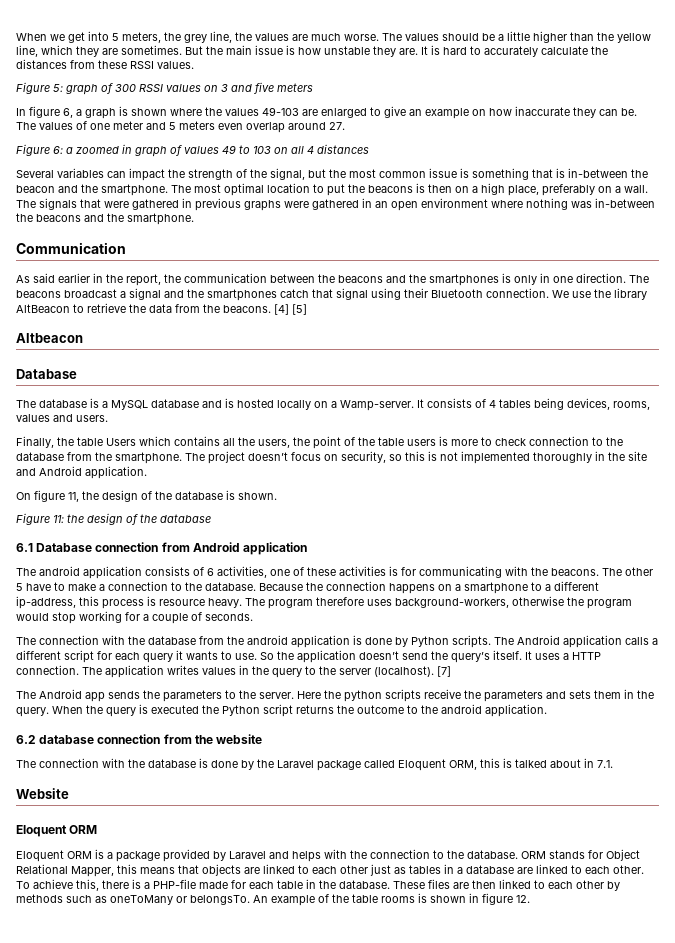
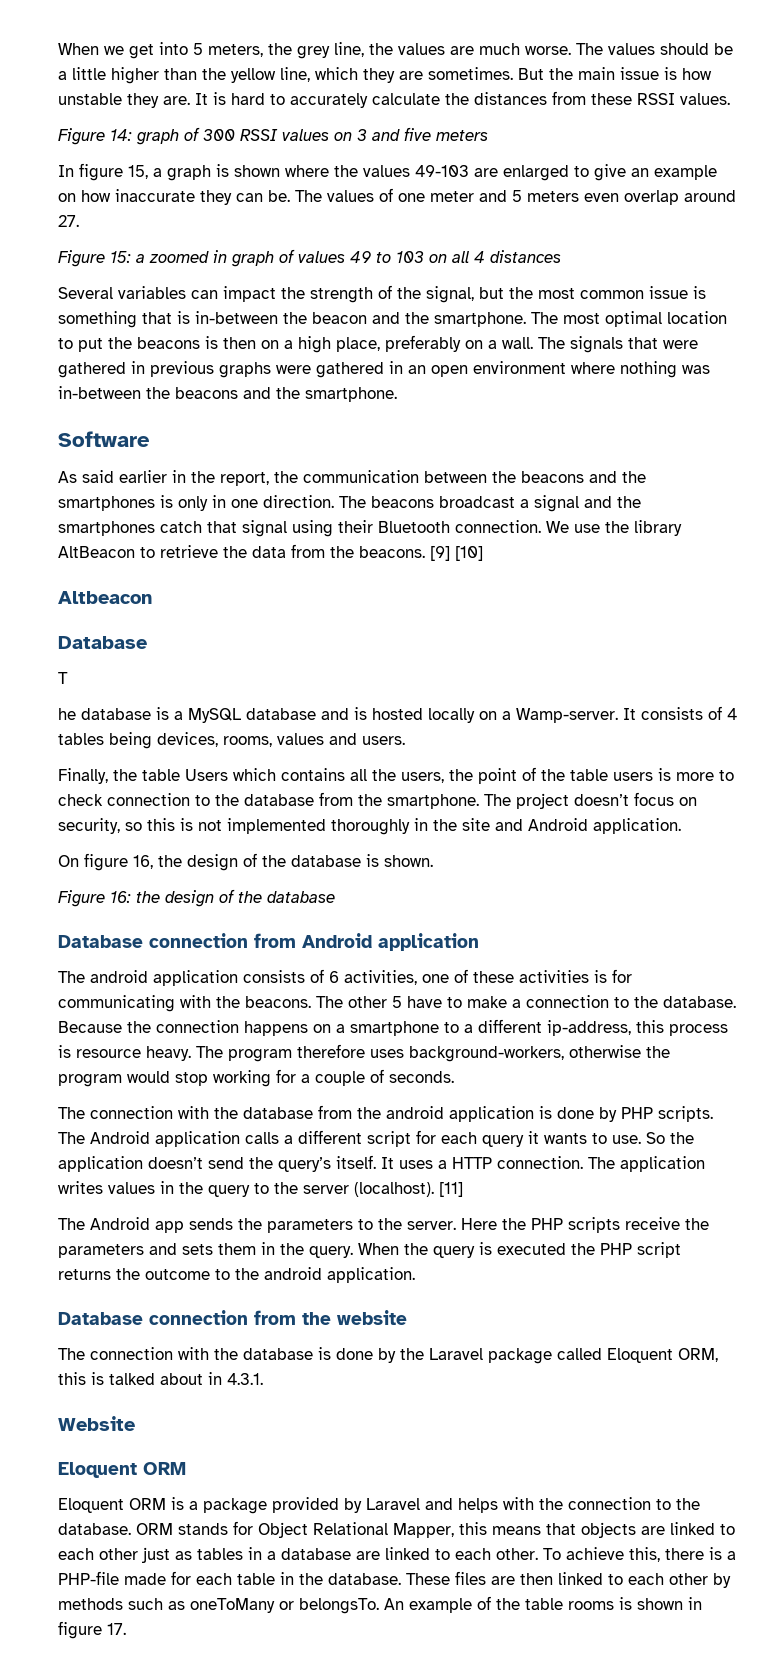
[53,84,63,92] 5: -> [110,129,132,141] 14:
[63,108,73,118] 6, -> [128,165,148,179] 15,
[53,146,63,154] 6: -> [110,251,131,263] 15:
[16,242,126,254] Communication -> [58,431,150,447] Software
[274,304,307,315] [4] [5] -> [430,546,483,561] [9] [10]
[16,400,36,408] The -> [58,672,68,684] [58,708,76,720] T // he
[68,492,79,502] 11, -> [133,855,153,869] 16,
[53,515,64,523] 11: -> [110,891,131,903] 16:
[16,543,33,552] 6.1 -> (335, 897) none
[411,636,449,647] Python -> [621,1107,653,1119] PHP
[437,666,451,677] [7] -> [439,1182,463,1197] [11]
[344,690,382,702] python -> [531,1218,563,1230] PHP
[222,705,260,716] Python -> [600,1243,632,1255] PHP
[16,735,95,744] 6.2 database -> [58,1312,143,1325] Database
[597,760,613,768] 7.1. -> [227,1373,263,1385] 4.3.1.
[516,895,530,903] 12. -> [107,1623,126,1635] 17.

